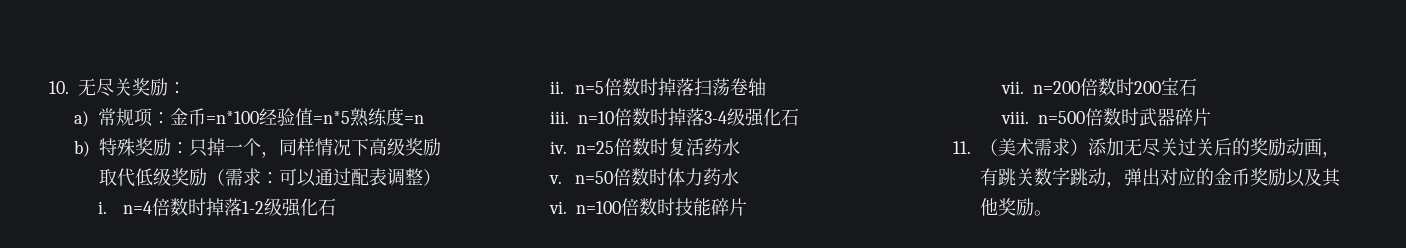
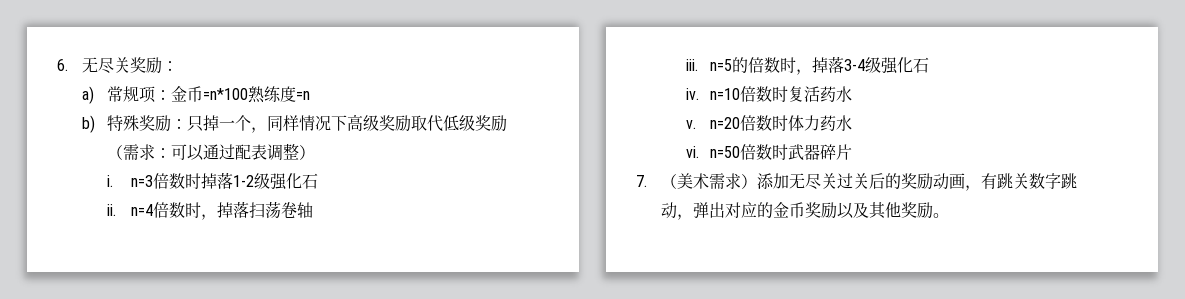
[49,81,69,94] 10. -> [57,59,68,71] 6.
[259,108,351,126] 经验值=n*5 -> (248, 94) none
[122,201,152,214] n=4 -> [131,175,154,187] n=3
[574,78,658,96] n=5倍数时 -> [131,202,218,220] n=4倍数时，
[578,108,669,126] n=10倍数时 -> [710,57,813,75] n=5的倍数时，
[576,141,615,154] n=25 -> [710,88,741,100] n=10
[574,171,613,184] n=50 -> [710,117,741,129] n=20
[576,198,748,216] [1001,77,1198,96] [1001,111,1086,124] n=100倍数时技能碎片 // vii. n=200倍数时200宝石 // viii. n=500 -> [710,146,741,158] n=50
[953,141,971,154] 11. -> [636,175,647,187] 7.

